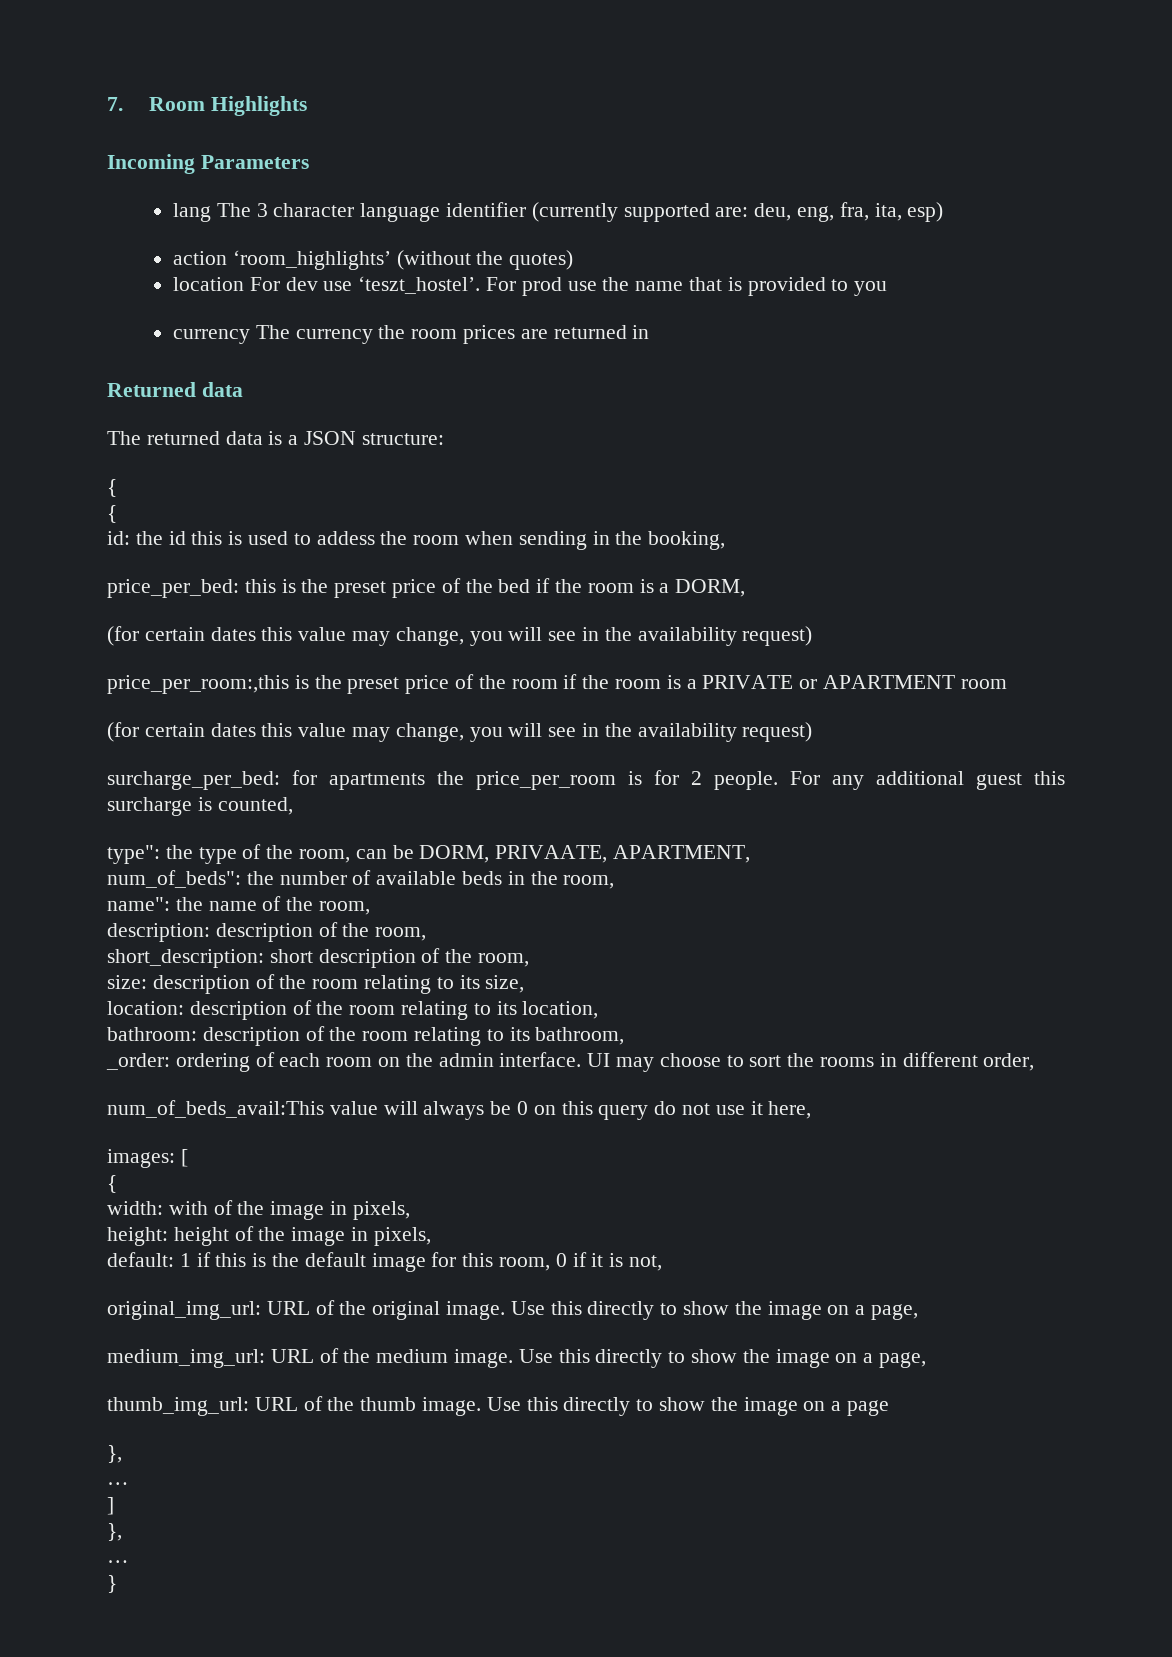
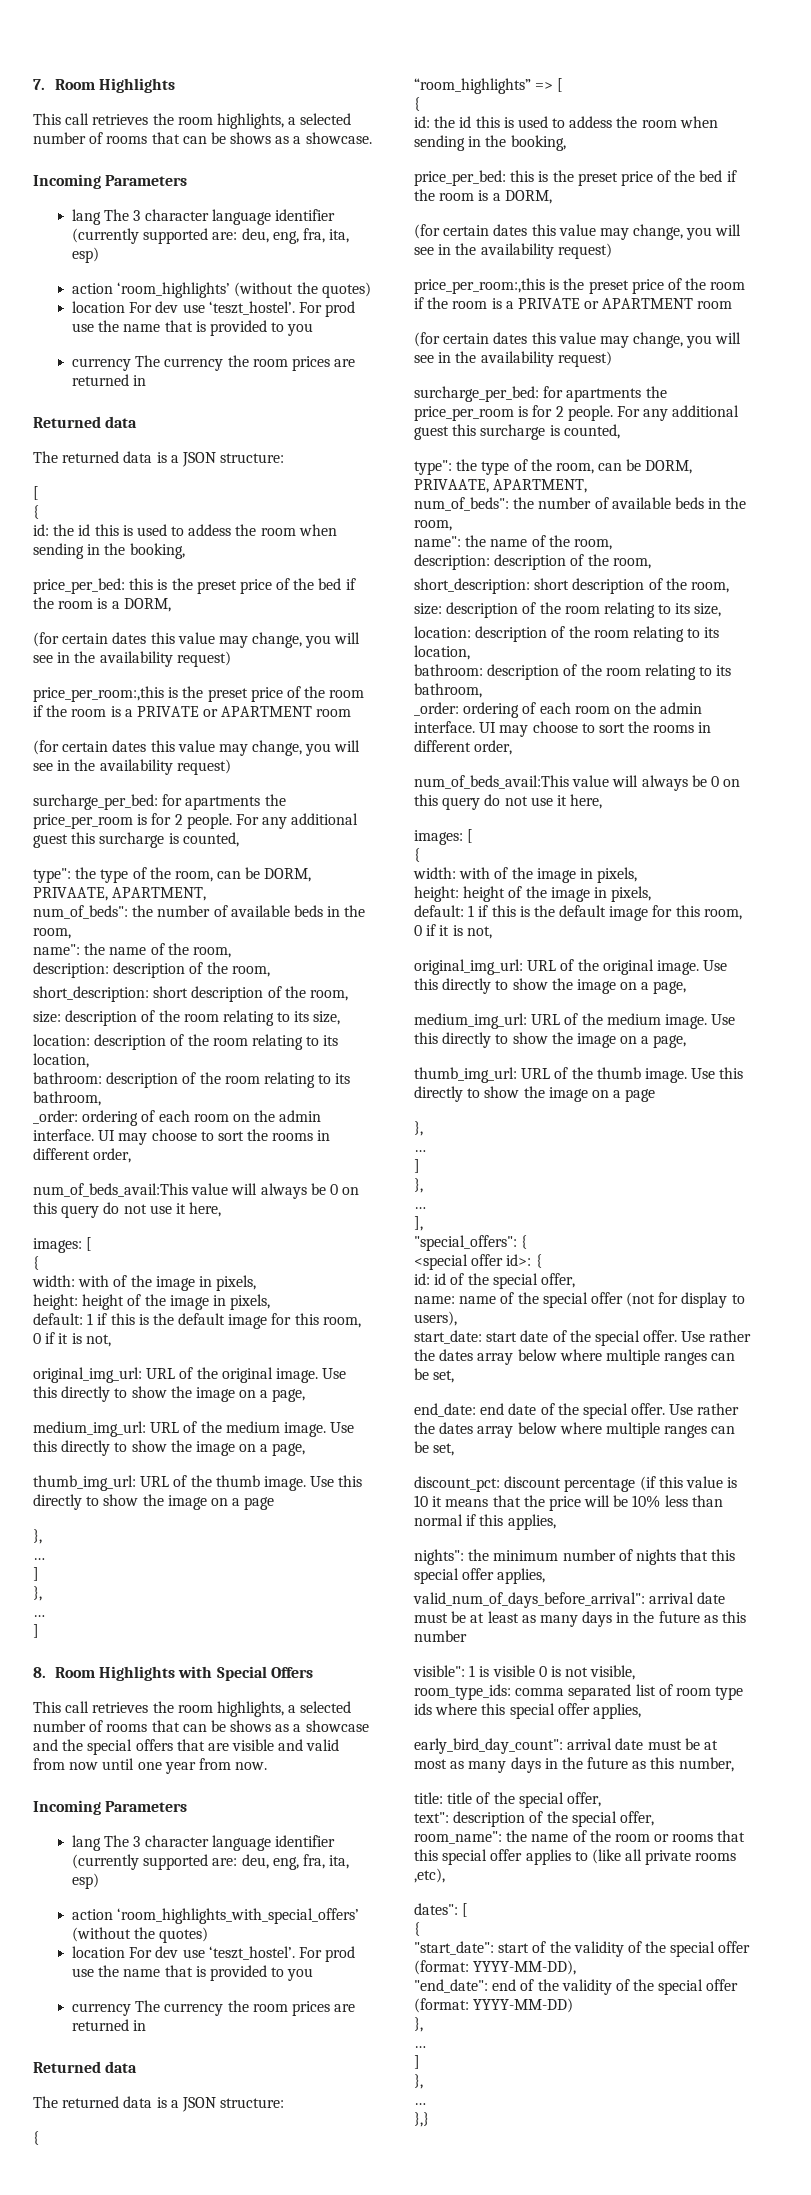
(308, 106) none -> [33,113,352,129] [33,132,372,144] // This call retrieves the room highlights, a selected number of rooms that can be shows as a showcase.
[107,479,117,497] { -> [33,486,39,500] [
[107,1575,117,1593] } -> [33,1624,39,1638] [33,1666,313,1681] [33,1701,352,1717] [33,1720,369,1732] [33,1739,340,1755] [33,1758,268,1774] [33,1800,188,1815] [72,1835,335,1851] [72,1854,350,1870] [72,1873,100,1889] [72,1908,360,1924] [72,1927,209,1943] [72,1946,356,1962] [72,1965,314,1981] [72,2000,356,2016] [72,2019,147,2031] [33,2061,138,2073] [33,2096,285,2112] [33,2131,39,2145] [414,78,564,94] [414,97,420,111] [414,116,718,128] [414,135,566,151] [414,170,737,186] [414,189,552,204] [414,224,742,240] [414,243,612,259] [414,278,746,294] [414,297,733,309] [414,332,742,348] [414,351,612,367] [414,386,667,402] [414,405,740,421] [414,424,620,440] [414,459,693,475] [414,479,588,493] [414,497,747,511] [414,520,452,531] [414,535,612,550] [414,554,651,570] [414,578,729,594] [414,602,722,618] [414,626,720,642] [414,645,470,660] [414,664,732,680] [414,683,482,698] [414,702,703,718] [414,721,712,737] [414,740,513,755] [414,775,741,791] [414,794,603,810] [414,829,474,845] [414,848,420,862] [413,867,638,883] [414,886,652,902] [414,905,742,921] [414,924,492,939] [414,959,728,975] [414,978,687,994] [414,1013,736,1029] [414,1032,687,1048] [414,1067,744,1083] [414,1086,656,1102] [414,1121,423,1136] [414,1150,426,1152] [414,1159,420,1173] [414,1178,423,1193] [414,1207,426,1209] [414,1216,423,1231] [414,1235,528,1251] [414,1254,542,1270] [414,1273,575,1289] [414,1292,745,1308] [414,1311,457,1326] [414,1330,752,1346] [414,1349,736,1365] [414,1368,455,1383] [414,1403,740,1419] [414,1422,736,1438] [414,1441,455,1456] [414,1476,738,1492] [414,1495,723,1511] [414,1514,556,1530] [414,1549,736,1565] [414,1568,546,1584] [413,1592,726,1608] [414,1611,747,1627] [414,1630,467,1642] [413,1665,636,1680] [414,1684,744,1700] [414,1703,641,1719] [414,1738,718,1754] [414,1757,734,1773] [414,1792,601,1808] [414,1811,654,1827] [414,1830,746,1844] [414,1849,737,1865] [414,1868,445,1883] [414,1903,469,1917] [414,1922,420,1936] [414,1941,751,1957] [414,1960,577,1975] [414,1979,739,1995] [414,1998,574,2013] [414,2017,423,2032] [414,2046,426,2048] [414,2055,420,2069] [414,2074,423,2089] [414,2103,426,2105] [414,2112,429,2127] ] // 8. Room Highlights with Special Offers // This call retrieves the room highlights, a selected number of rooms that can be shows as a showcase and the special offers that are visible and valid from now until one year from now. // Incoming Parameters // lang The 3 character language identifier (currently supported are: deu, eng, fra, ita, esp) // action ‘room_highlights_with_special_offers’ (without the quotes) // location For dev use ‘teszt_hostel’. For prod use the name that is provided to you // currency The currency the room prices are returned in // Returned data // The returned data is a JSON structure: // { // “room_highlights” => [ // { // id: the id this is used to addess the room when sending in the booking, // price_per_bed: this is the preset price of the bed if the room is a DORM, // (for certain dates this value may change, you will see in the availability request) // price_per_room:,this is the preset price of the room if the room is a PRIVATE or APARTMENT room // (for certain dates this value may change, you will see in the availability request) // surcharge_per_bed: for apartments the price_per_room is for 2 people. For any additional guest this surcharge is counted, // type": the type of the room, can be DORM, PRIVAATE, APARTMENT, // num_of_beds": the number of available beds in the room, // name": the name of the room, // description: description of the room, // short_description: short description of the room, // size: description of the room relating to its size, // location: description of the room relating to its location, // bathroom: description of the room relating to its bathroom, // _order: ordering of each room on the admin interface. UI may choose to sort the rooms in different order, // num_of_beds_avail:This value will always be 0 on this query do not use it here, // images: [ // { // width: with of the image in pixels, // height: height of the image in pixels, // default: 1 if this is the default image for this room, 0 if it is not, // original_img_url: URL of the original image. Use this directly to show the image on a page, // medium_img_url: URL of the medium image. Use this directly to show the image on a page, // thumb_img_url: URL of the thumb image. Use this directly to show the image on a page // }, // … // ] // }, // … // ], // "special_offers": { // <special offer id>: { // id: id of the special offer, // name: name of the special offer (not for display to users), // start_date: start date of the special offer. Use rather the dates array below where multiple ranges can be set, // end_date: end date of the special offer. Use rather the dates array below where multiple ranges can be set, // discount_pct: discount percentage (if this value is 10 it means that the price will be 10% less than normal if this applies, // nights": the minimum number of nights that this special offer applies, // valid_num_of_days_before_arrival": arrival date must be at least as many days in the future as this number // visible": 1 is visible 0 is not visible, // room_type_ids: comma separated list of room type ids where this special offer applies, // early_bird_day_count": arrival date must be at most as many days in the future as this number, // title: title of the special offer, // text": description of the special offer, // room_name": the name of the room or rooms that this special offer applies to (like all private rooms ,etc), // dates": [ // { // "start_date": start of the validity of the special offer (format: YYYY-MM-DD), // "end_date": end of the validity of the special offer (format: YYYY-MM-DD) // }, // … // ] // }, // … // },}

